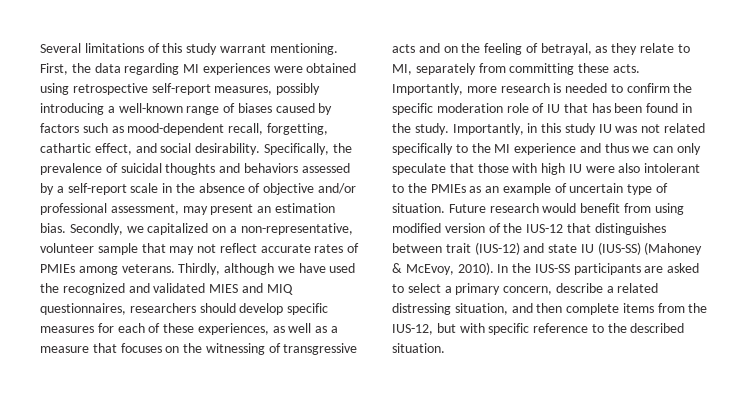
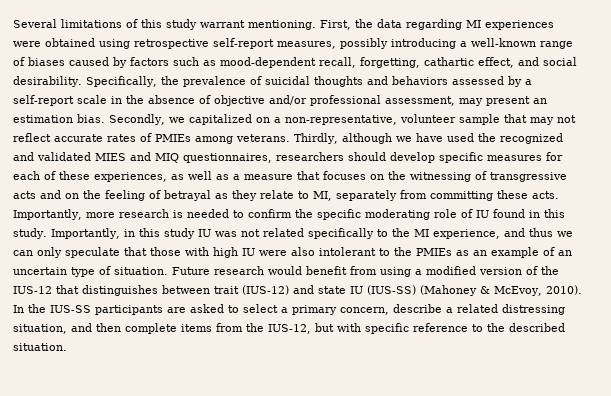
[540,43,592,55] betrayal, -> [164,190,211,201] betrayal
[436,103,503,113] moderation -> [364,209,430,220] moderating
[563,103,643,113] that has been -> (489, 214) none
[392,123,411,133] the -> [543,209,565,218] this
[514,143,577,155] experience -> [432,229,500,239] experience,
(567, 188) none -> [558,250,572,256] an
(684, 209) none -> [415,269,422,275] a

